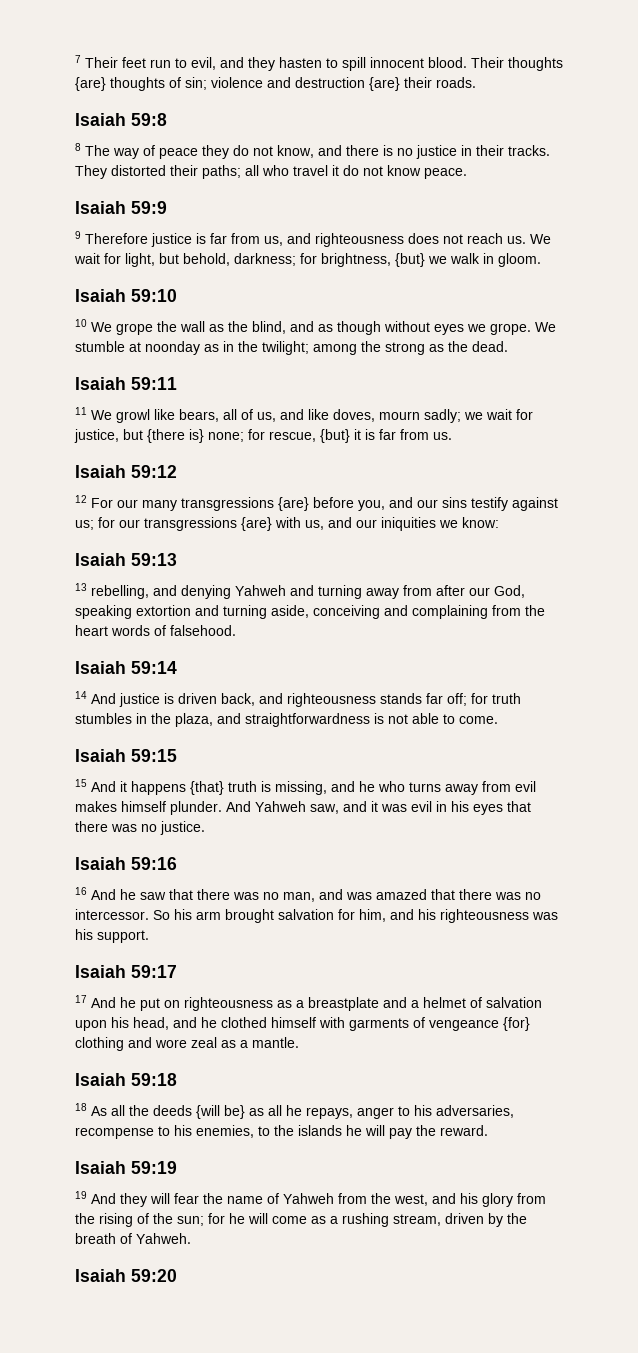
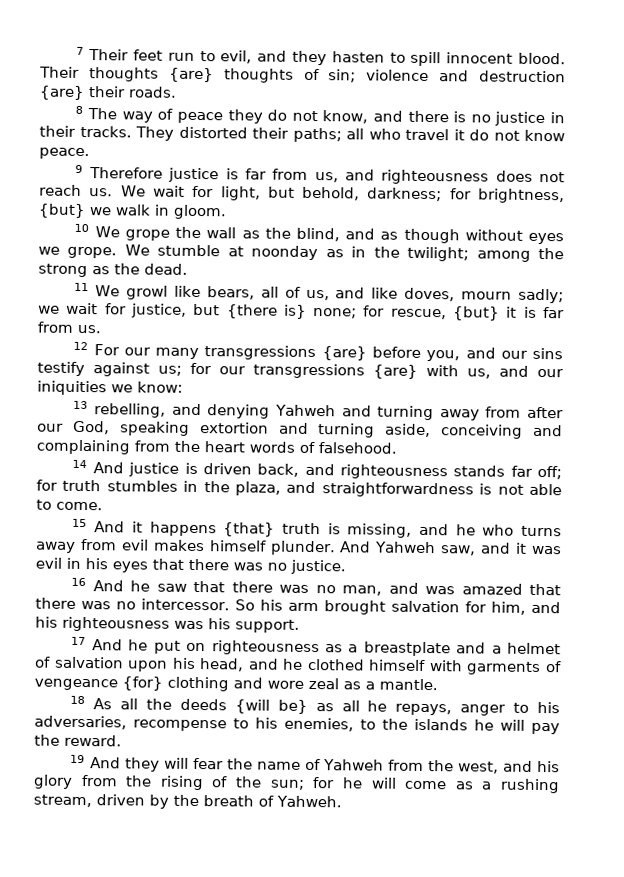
[75,113,167,126] // Isaiah 59:8 -> (177, 92) none
[75,201,167,214] // Isaiah 59:9 -> (90, 153) none
[75,289,177,302] // Isaiah 59:10 -> (227, 212) none
[75,377,177,390] // Isaiah 59:11 -> (188, 269) none
[75,465,177,478] // Isaiah 59:12 -> (101, 329) none
[75,553,177,566] // Isaiah 59:13 -> (183, 387) none
[75,661,177,674] // Isaiah 59:14 -> (397, 448) none
[75,749,177,762] // Isaiah 59:15 -> (103, 506) none
[75,857,177,870] // Isaiah 59:16 -> (346, 567) none
[75,965,177,978] // Isaiah 59:17 -> (300, 626) none
[75,1073,177,1086] // Isaiah 59:18 -> (438, 684) none
[75,1161,177,1174] // Isaiah 59:19 -> (122, 740) none
[75,1269,177,1282] // Isaiah 59:20 -> (342, 801) none

